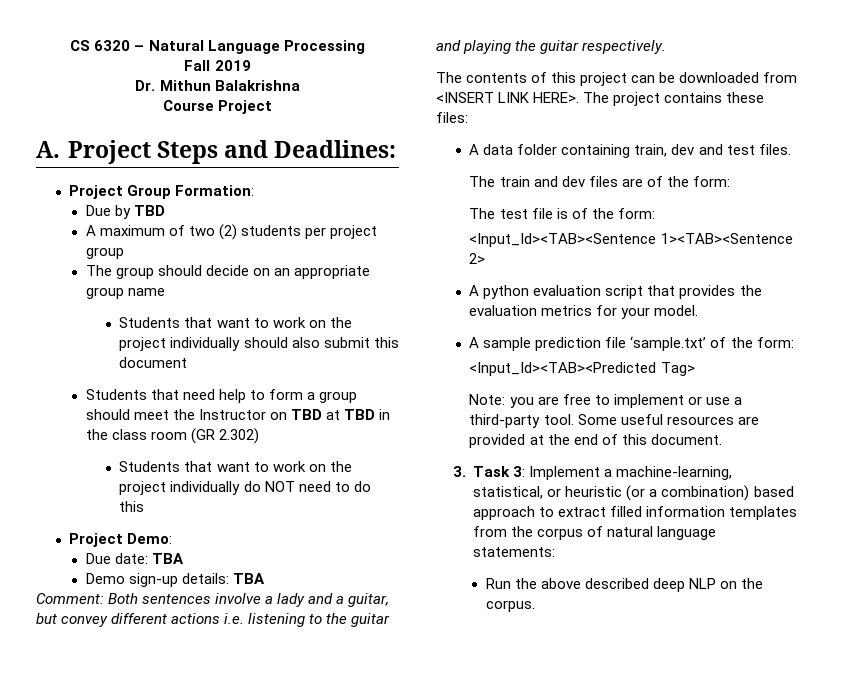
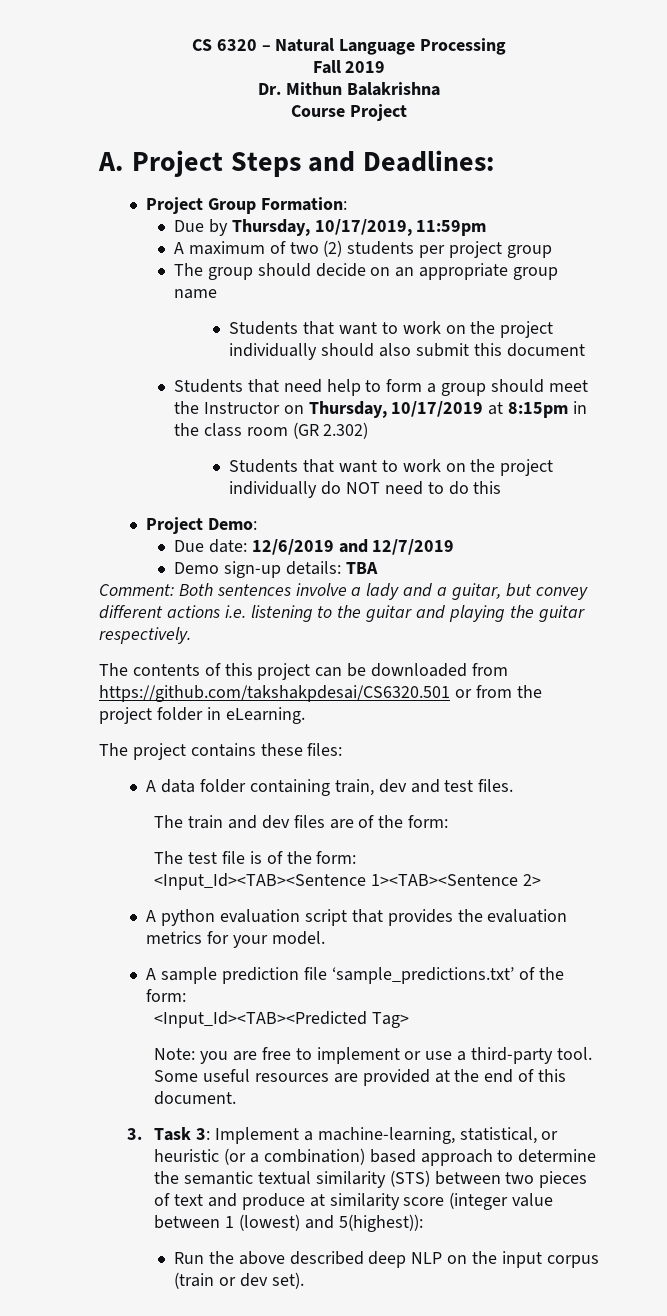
[134,205,166,216] TBD -> [231,219,487,236] Thursday, 10/17/2019, 11:59pm
[291,409,376,420] TBD at TBD -> [308,401,569,418] Thursday, 10/17/2019 at 8:15pm
[152,553,185,564] TBA -> [251,539,455,555] 12/6/2019 and 12/7/2019
[436,92,580,103] <INSERT LINK HERE>. -> [99,685,542,702] [99,707,305,724] https://github.com/takshakpdesai/CS6320.501 or from the project folder in eLearning. //
[630,336,707,351] ‘sample.txt’ -> [331,967,514,984] ‘sample_predictions.txt’
[558,506,798,520] [473,526,717,540] [473,547,556,557] extract filled information templates from the corpus of natural language statements: -> [518,1149,597,1163] [154,1170,588,1188] [154,1192,554,1210] [154,1214,423,1232] determine the semantic textual similarity (STS) between two pieces of text and produce at similarity score (integer value between 1 (lowest) and 5(highest)):
[485,600,535,612] corpus. -> [501,1251,599,1268] [174,1272,304,1289] input corpus (train or dev set).

